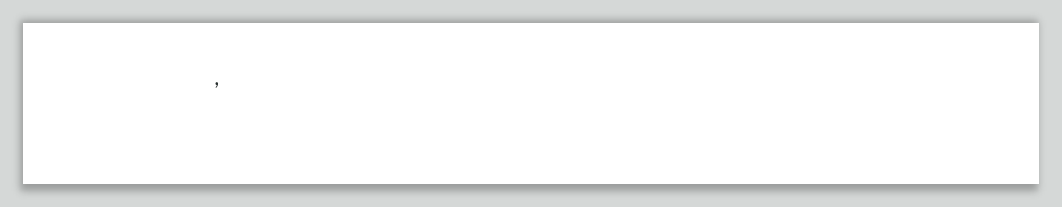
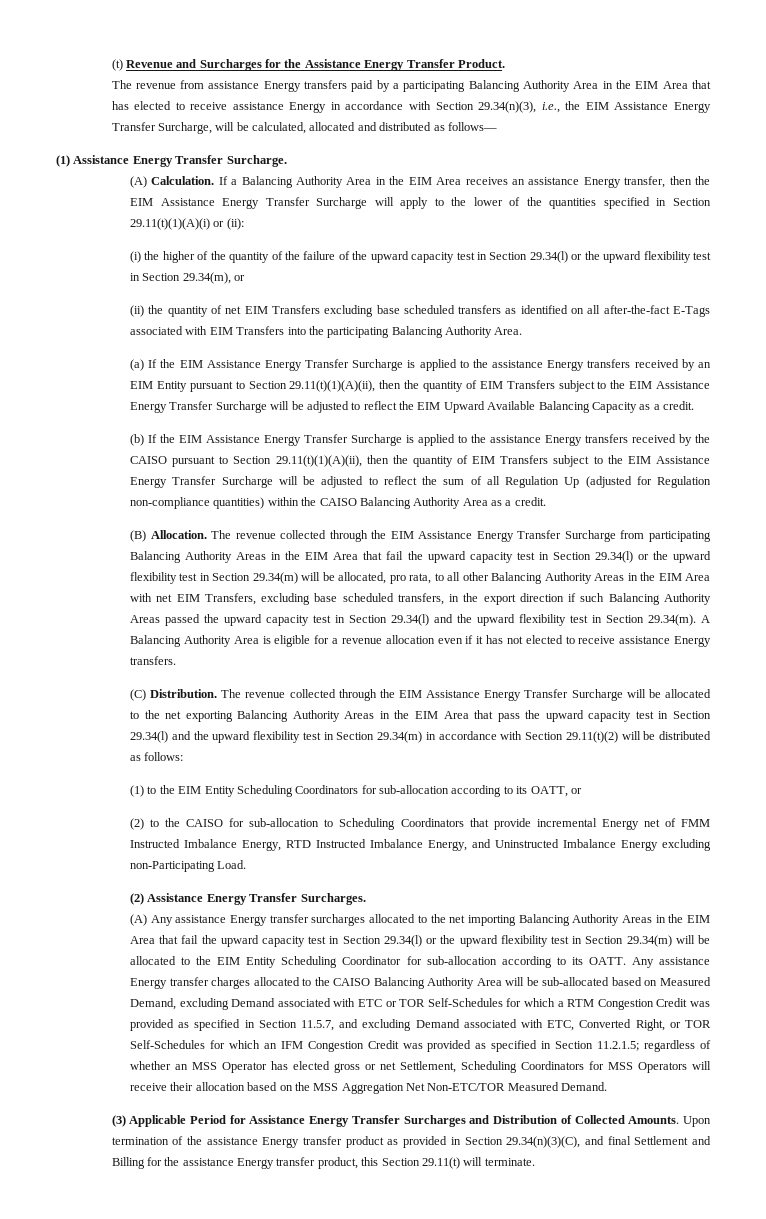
[213,82,219,88] , -> [111,59,505,71] [111,80,711,92] [111,101,712,113] [111,122,497,134] [56,155,287,167] [129,176,710,188] [129,197,711,209] [129,218,244,230] [129,251,712,263] [129,272,246,284] [129,305,711,317] [129,326,523,338] [129,359,711,371] [129,380,711,392] [129,401,694,413] [129,434,711,446] [129,455,711,467] [129,476,712,488] [129,497,546,509] [129,530,711,542] [129,551,711,563] [129,572,710,584] [129,593,711,605] [129,614,711,626] [129,635,712,647] [129,656,176,665] [129,689,711,701] [129,710,711,722] [129,731,712,743] [129,752,184,761] [129,785,582,797] [129,818,710,830] [129,839,712,851] [129,860,247,872] [129,893,366,905] [129,914,711,926] [129,935,710,947] [129,956,711,968] [129,977,711,989] [129,998,710,1010] [129,1019,711,1031] [129,1040,712,1052] [129,1061,712,1073] [129,1082,608,1094] [111,1115,712,1127] [111,1136,711,1148] [111,1157,535,1169] (t) Revenue and Surcharges for the Assistance Energy Transfer Product. // The revenue from assistance Energy transfers paid by a participating Balancing Authority Area in the EIM Area that has elected to receive assistance Energy in accordance with Section 29.34(n)(3), i.e., the EIM Assistance Energy Transfer Surcharge, will be calculated, allocated and distributed as follows— // (1) Assistance Energy Transfer Surcharge. // (A) Calculation. If a Balancing Authority Area in the EIM Area receives an assistance Energy transfer, then the EIM Assistance Energy Transfer Surcharge will apply to the lower of the quantities specified in Section 29.11(t)(1)(A)(i) or (ii): // (i) the higher of the quantity of the failure of the upward capacity test in Section 29.34(l) or the upward flexibility test in Section 29.34(m), or // (ii) the quantity of net EIM Transfers excluding base scheduled transfers as identified on all after-the-fact E-Tags associated with EIM Transfers into the participating Balancing Authority Area. // (a) If the EIM Assistance Energy Transfer Surcharge is applied to the assistance Energy transfers received by an EIM Entity pursuant to Section 29.11(t)(1)(A)(ii), then the quantity of EIM Transfers subject to the EIM Assistance Energy Transfer Surcharge will be adjusted to reflect the EIM Upward Available Balancing Capacity as a credit. // (b) If the EIM Assistance Energy Transfer Surcharge is applied to the assistance Energy transfers received by the CAISO pursuant to Section 29.11(t)(1)(A)(ii), then the quantity of EIM Transfers subject to the EIM Assistance Energy Transfer Surcharge will be adjusted to reflect the sum of all Regulation Up (adjusted for Regulation non-compliance quantities) within the CAISO Balancing Authority Area as a credit. // (B) Allocation. The revenue collected through the EIM Assistance Energy Transfer Surcharge from participating Balancing Authority Areas in the EIM Area that fail the upward capacity test in Section 29.34(l) or the upward flexibility test in Section 29.34(m) will be allocated, pro rata, to all other Balancing Authority Areas in the EIM Area with net EIM Transfers, excluding base scheduled transfers, in the export direction if such Balancing Authority Areas passed the upward capacity test in Section 29.34(l) and the upward flexibility test in Section 29.34(m). A Balancing Authority Area is eligible for a revenue allocation even if it has not elected to receive assistance Energy transfers. // (C) Distribution. The revenue collected through the EIM Assistance Energy Transfer Surcharge will be allocated to the net exporting Balancing Authority Areas in the EIM Area that pass the upward capacity test in Section 29.34(l) and the upward flexibility test in Section 29.34(m) in accordance with Section 29.11(t)(2) will be distributed as follows: // (1) to the EIM Entity Scheduling Coordinators for sub-allocation according to its OATT, or // (2) to the CAISO for sub-allocation to Scheduling Coordinators that provide incremental Energy net of FMM Instructed Imbalance Energy, RTD Instructed Imbalance Energy, and Uninstructed Imbalance Energy excluding non-Participating Load. // (2) Assistance Energy Transfer Surcharges. // (A) Any assistance Energy transfer surcharges allocated to the net importing Balancing Authority Areas in the EIM Area that fail the upward capacity test in Section 29.34(l) or the upward flexibility test in Section 29.34(m) will be allocated to the EIM Entity Scheduling Coordinator for sub-allocation according to its OATT. Any assistance Energy transfer charges allocated to the CAISO Balancing Authority Area will be sub-allocated based on Measured Demand, excluding Demand associated with ETC or TOR Self-Schedules for which a RTM Congestion Credit was provided as specified in Section 11.5.7, and excluding Demand associated with ETC, Converted Right, or TOR Self-Schedules for which an IFM Congestion Credit was provided as specified in Section 11.2.1.5; regardless of whether an MSS Operator has elected gross or net Settlement, Scheduling Coordinators for MSS Operators will receive their allocation based on the MSS Aggregation Net Non-ETC/TOR Measured Demand. // (3) Applicable Period for Assistance Energy Transfer Surcharges and Distribution of Collected Amounts. Upon termination of the assistance Energy transfer product as provided in Section 29.34(n)(3)(C), and final Settlement and Billing for the assistance Energy transfer product, this Section 29.11(t) will terminate.

